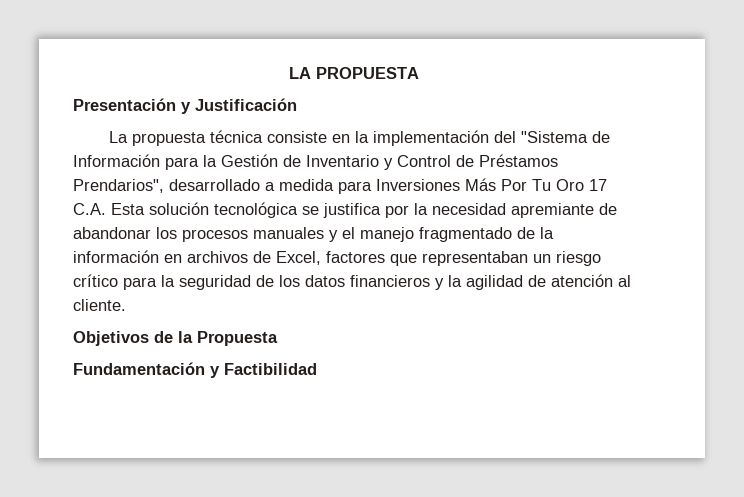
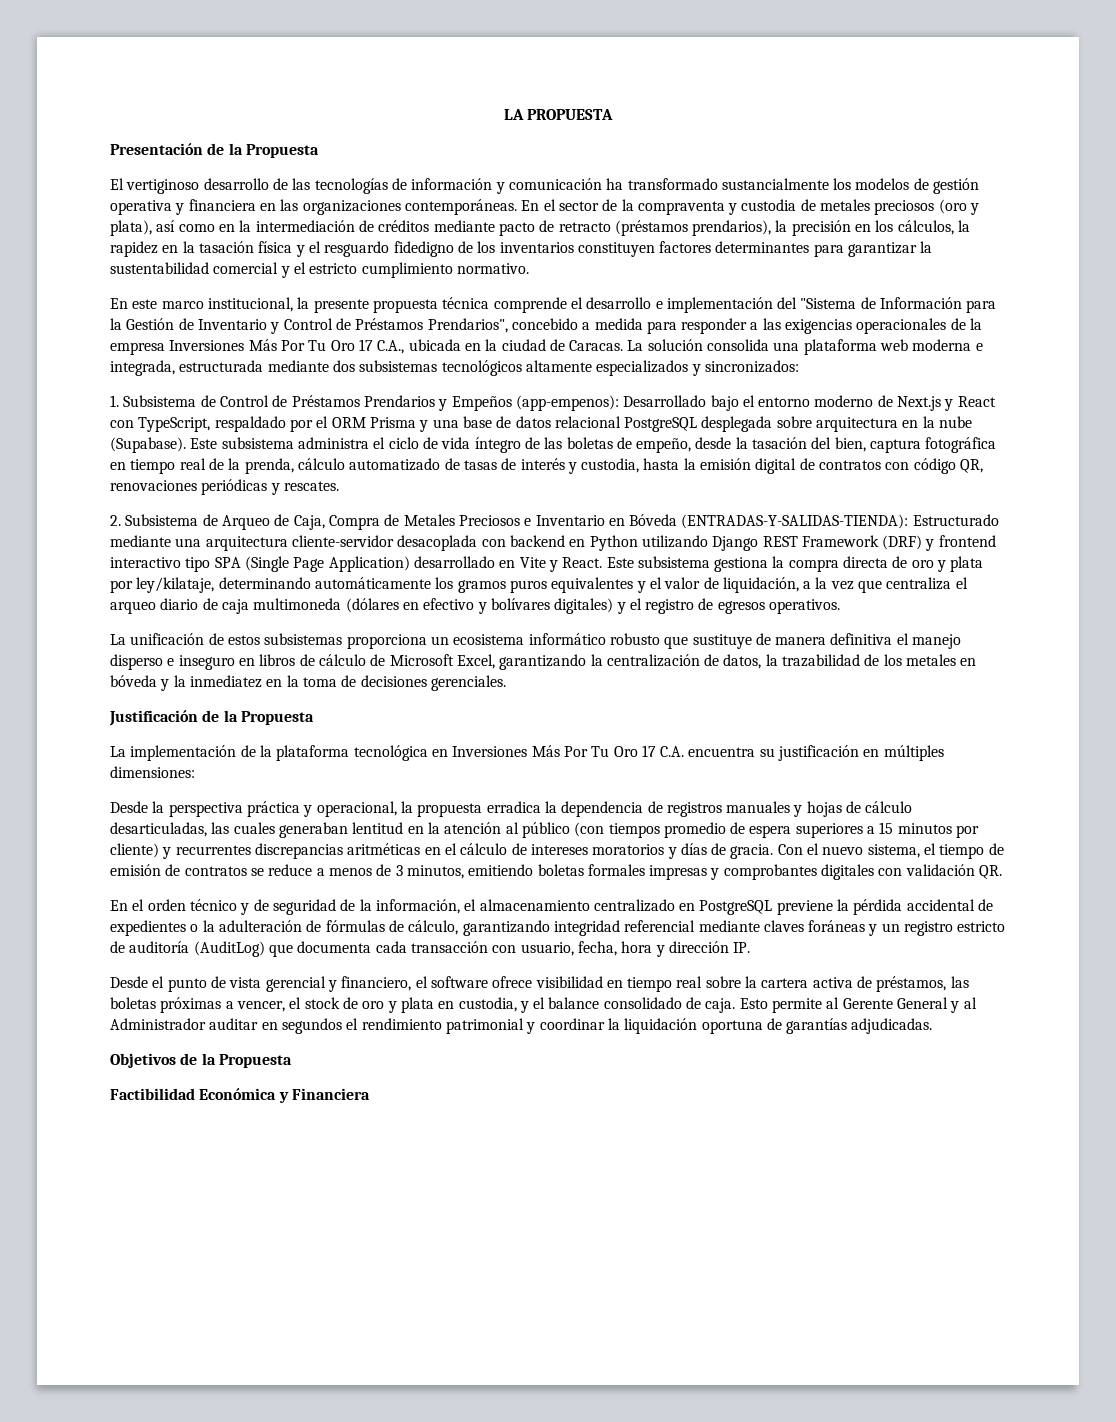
[181,98,297,114] [109,130,370,146] y Justificación // La propuesta técnica consiste en la -> [207,143,319,158] [110,178,980,194] [110,199,980,215] [110,220,971,236] [110,241,933,257] [110,262,529,278] [110,297,663,313] de la Propuesta // El vertiginoso desarrollo de las tecnologías de información y comunicación ha transformado sustancialmente los modelos de gestión operativa y financiera en las organizaciones contemporáneas. En el sector de la compraventa y custodia de metales preciosos (oro y plata), así como en la intermediación de créditos mediante pacto de retracto (préstamos prendarios), la precisión en los cálculos, la rapidez en la tasación física y el resguardo fidedigno de los inventarios constituyen factores determinantes para garantizar la sustentabilidad comercial y el estricto cumplimiento normativo. // En este marco institucional, la presente propuesta técnica comprende el desarrollo e
[169,179,260,191] desarrollado -> [511,318,578,330] concebido
(372, 187) none -> [681,318,983,334] [110,339,983,355] [110,360,799,376] [110,395,996,411] [110,416,973,432] [110,437,997,453] [110,458,984,474] [110,479,339,495] [110,514,999,530] [110,535,996,551] [110,556,984,572] [110,577,968,593] [110,598,841,614] [110,633,962,649] [110,654,977,670] [110,675,506,691] [109,710,314,726] [110,745,448,761] responder a las exigencias operacionales de la empresa Inversiones Más Por Tu Oro 17 C.A., ubicada en la ciudad de Caracas. La solución consolida una plataforma web moderna e integrada, estructurada mediante dos subsistemas tecnológicos altamente especializados y sincronizados: // 1. Subsistema de Control de Préstamos Prendarios y Empeños (app-empenos): Desarrollado bajo el entorno moderno de Next.js y React con TypeScript, respaldado por el ORM Prisma y una base de datos relacional PostgreSQL desplegada sobre arquitectura en la nube (Supabase). Este subsistema administra el ciclo de vida íntegro de las boletas de empeño, desde la tasación del bien, captura fotográfica en tiempo real de la prenda, cálculo automatizado de tasas de interés y custodia, hasta la emisión digital de contratos con código QR, renovaciones periódicas y rescates. // 2. Subsistema de Arqueo de Caja, Compra de Metales Preciosos e Inventario en Bóveda (ENTRADAS-Y-SALIDAS-TIENDA): Estructurado mediante una arquitectura cliente-servidor desacoplada con backend en Python utilizando Django REST Framework (DRF) y frontend interactivo tipo SPA (Single Page Application) desarrollado en Vite y React. Este subsistema gestiona la compra directa de oro y plata por ley/kilataje, determinando automáticamente los gramos puros equivalentes y el valor de liquidación, a la vez que centraliza el arqueo diario de caja multimoneda (dólares en efectivo y bolívares digitales) y el registro de egresos operativos. // La unificación de estos subsistemas proporciona un ecosistema informático robusto que sustituye de manera definitiva el manejo disperso e inseguro en libros de cálculo de Microsoft Excel, garantizando la centralización de datos, la trazabilidad de los metales en bóveda y la inmediatez en la toma de decisiones gerenciales. // Justificación de la Propuesta // La implementación de la plataforma tecnológica en
[111,202,617,218] [73,227,554,242] [73,250,601,266] [73,274,631,290] [73,299,126,311] Esta solución tecnológica se justifica por la necesidad apremiante de abandonar los procesos manuales y el manejo fragmentado de la información en archivos de Excel, factores que representaban un riesgo crítico para la seguridad de los datos financieros y la agilidad de atención al cliente. -> [688,745,944,761] [110,766,195,778] [110,801,913,817] [110,822,980,838] [110,843,1004,859] [110,864,1003,880] [110,899,994,915] [110,920,1006,936] [110,941,751,957] [110,976,969,992] [110,997,977,1013] [110,1018,933,1034] encuentra su justificación en múltiples dimensiones: // Desde la perspectiva práctica y operacional, la propuesta erradica la dependencia de registros manuales y hojas de cálculo desarticuladas, las cuales generaban lentitud en la atención al público (con tiempos promedio de espera superiores a 15 minutos por cliente) y recurrentes discrepancias aritméticas en el cálculo de intereses moratorios y días de gracia. Con el nuevo sistema, el tiempo de emisión de contratos se reduce a menos de 3 minutos, emitiendo boletas formales impresas y comprobantes digitales con validación QR. // En el orden técnico y de seguridad de la información, el almacenamiento centralizado en PostgreSQL previene la pérdida accidental de expedientes o la adulteración de fórmulas de cálculo, garantizando integridad referencial mediante claves foráneas y un registro estricto de auditoría (AuditLog) que documenta cada transacción con usuario, fecha, hora y dirección IP. // Desde el punto de vista gerencial y financiero, el software ofrece visibilidad en tiempo real sobre la cartera activa de préstamos, las boletas próximas a vencer, el stock de oro y plata en custodia, y el balance consolidado de caja. Esto permite al Gerente General y al Administrador auditar en segundos el rendimiento patrimonial y coordinar la liquidación oportuna de garantías adjudicadas.
[73,362,317,378] Fundamentación y Factibilidad -> [110,1088,370,1103] Factibilidad Económica y Financiera

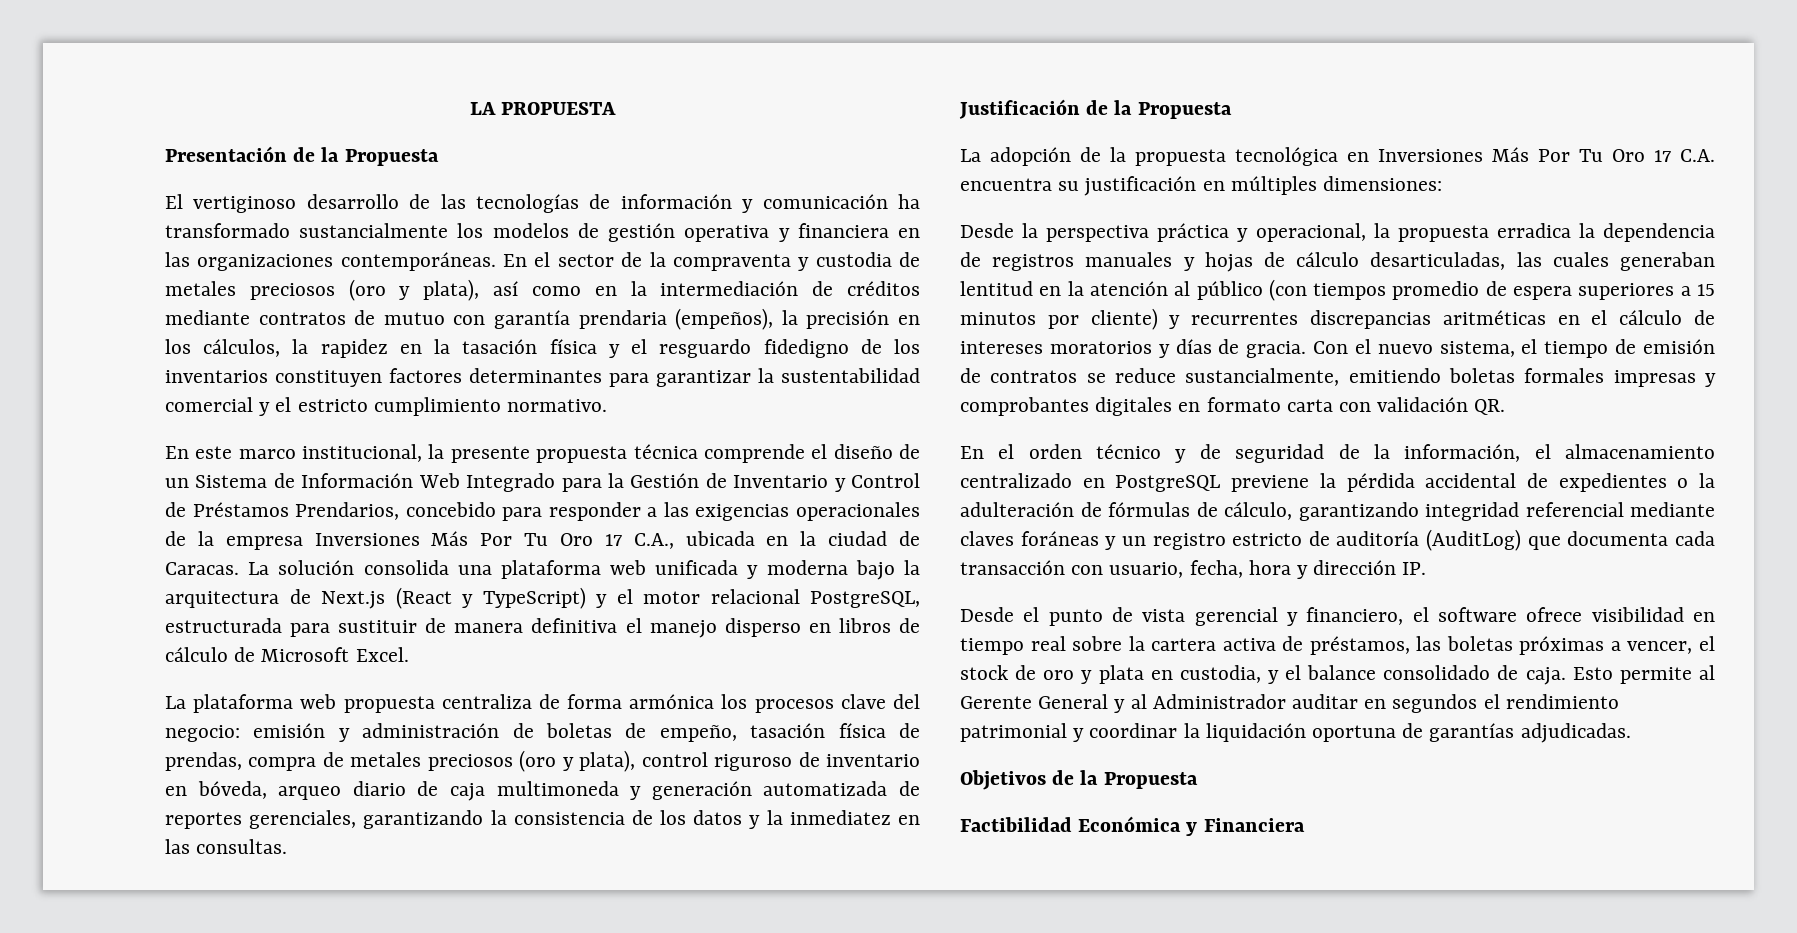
[498,220,772,236] pacto de retracto (préstamos prendarios), -> [258,308,774,330] contratos de mutuo con garantía prendaria (empeños),
[586,297,963,313] desarrollo e implementación del "Sistema de Información -> [833,444,920,459] [165,473,556,492] diseño de un Sistema de Información Web Integrado
[427,318,643,333] Prendarios", concebido a medida -> [295,502,496,520] Prendarios, concebido
[912,339,983,351] [110,360,799,376] [110,395,996,411] [110,416,973,432] [110,437,997,453] [110,458,984,474] [110,479,339,495] [110,514,999,530] [110,535,996,551] [110,556,984,572] [110,577,968,593] [110,598,841,614] [110,633,752,649] moderna e integrada, estructurada mediante dos subsistemas tecnológicos altamente especializados y sincronizados: // 1. Subsistema de Control de Préstamos Prendarios y Empeños (app-empenos): Desarrollado bajo el entorno moderno de Next.js y React con TypeScript, respaldado por el ORM Prisma y una base de datos relacional PostgreSQL desplegada sobre arquitectura en la nube (Supabase). Este subsistema administra el ciclo de vida íntegro de las boletas de empeño, desde la tasación del bien, captura fotográfica en tiempo real de la prenda, cálculo automatizado de tasas de interés y custodia, hasta la emisión digital de contratos con código QR, renovaciones periódicas y rescates. // 2. Subsistema de Arqueo de Caja, Compra de Metales Preciosos e Inventario en Bóveda (ENTRADAS-Y-SALIDAS-TIENDA): Estructurado mediante una arquitectura cliente-servidor desacoplada con backend en Python utilizando Django REST Framework (DRF) y frontend interactivo tipo SPA (Single Page Application) desarrollado en Vite y React. Este subsistema gestiona la compra directa de oro y plata por ley/kilataje, determinando automáticamente los gramos puros equivalentes y el valor de liquidación, a la vez que centraliza el arqueo diario de caja multimoneda (dólares en efectivo y bolívares digitales) y el registro de egresos operativos. // La unificación de estos subsistemas proporciona un ecosistema informático robusto que sustituye -> [655,560,920,580] [165,587,920,609] [165,618,418,637] unificada y moderna bajo la arquitectura de Next.js (React y TypeScript) y el motor relacional PostgreSQL, estructurada para sustituir
[167,655,235,670] e inseguro -> (801, 627) none
[456,654,977,670] [110,675,506,691] Excel, garantizando la centralización de datos, la trazabilidad de los metales en bóveda y la inmediatez en la toma de decisiones gerenciales. -> [355,647,409,662] [165,694,920,713] [165,723,920,742] [165,750,920,772] [165,781,921,801] [165,810,920,829] [165,839,288,854] Excel. // La plataforma web propuesta centraliza de forma armónica los procesos clave del negocio: emisión y administración de boletas de empeño, tasación física de prendas, compra de metales preciosos (oro y plata), control riguroso de inventario en bóveda, arqueo diario de caja multimoneda y generación automatizada de reportes gerenciales, garantizando la consistencia de los datos y la inmediatez en las consultas.
[130,745,350,761] implementación de la plataforma -> [990,147,1226,166] adopción de la propuesta
[316,864,464,879] a menos de 3 minutos, -> [1185,368,1340,386] sustancialmente,
(875, 872) none -> [1178,397,1333,412] en formato carta

